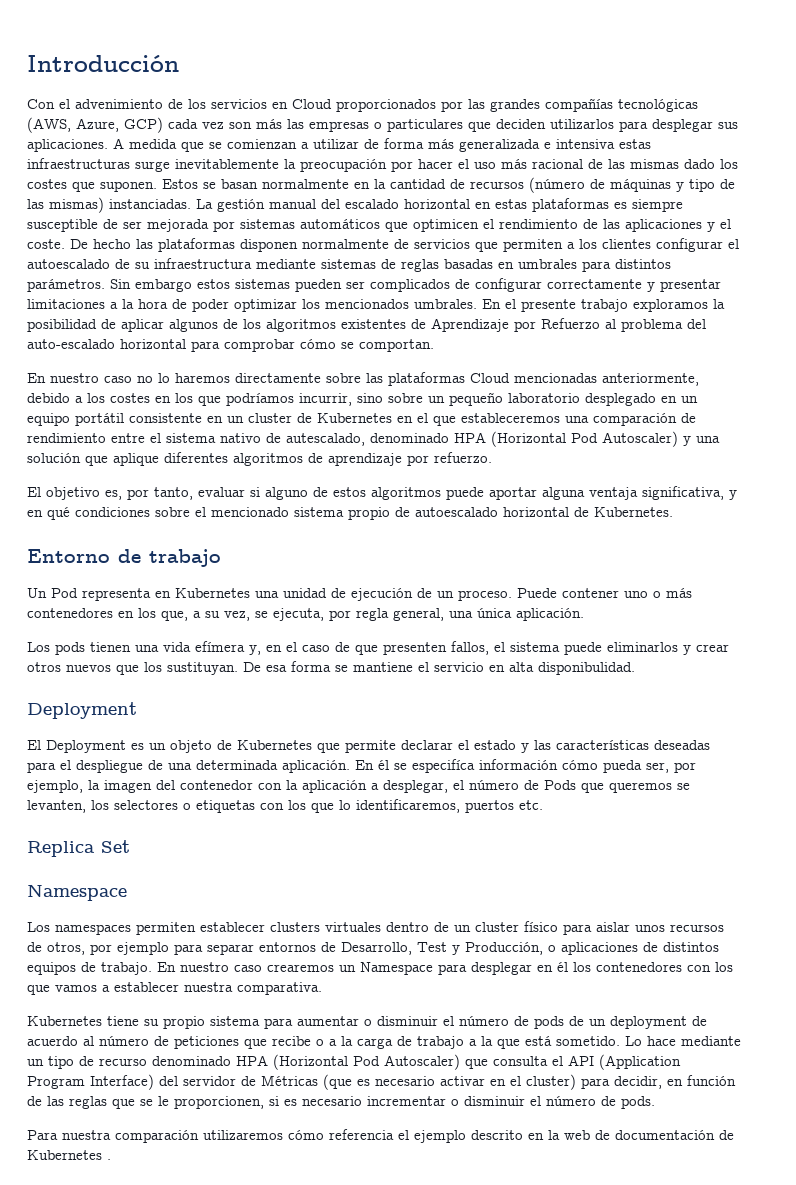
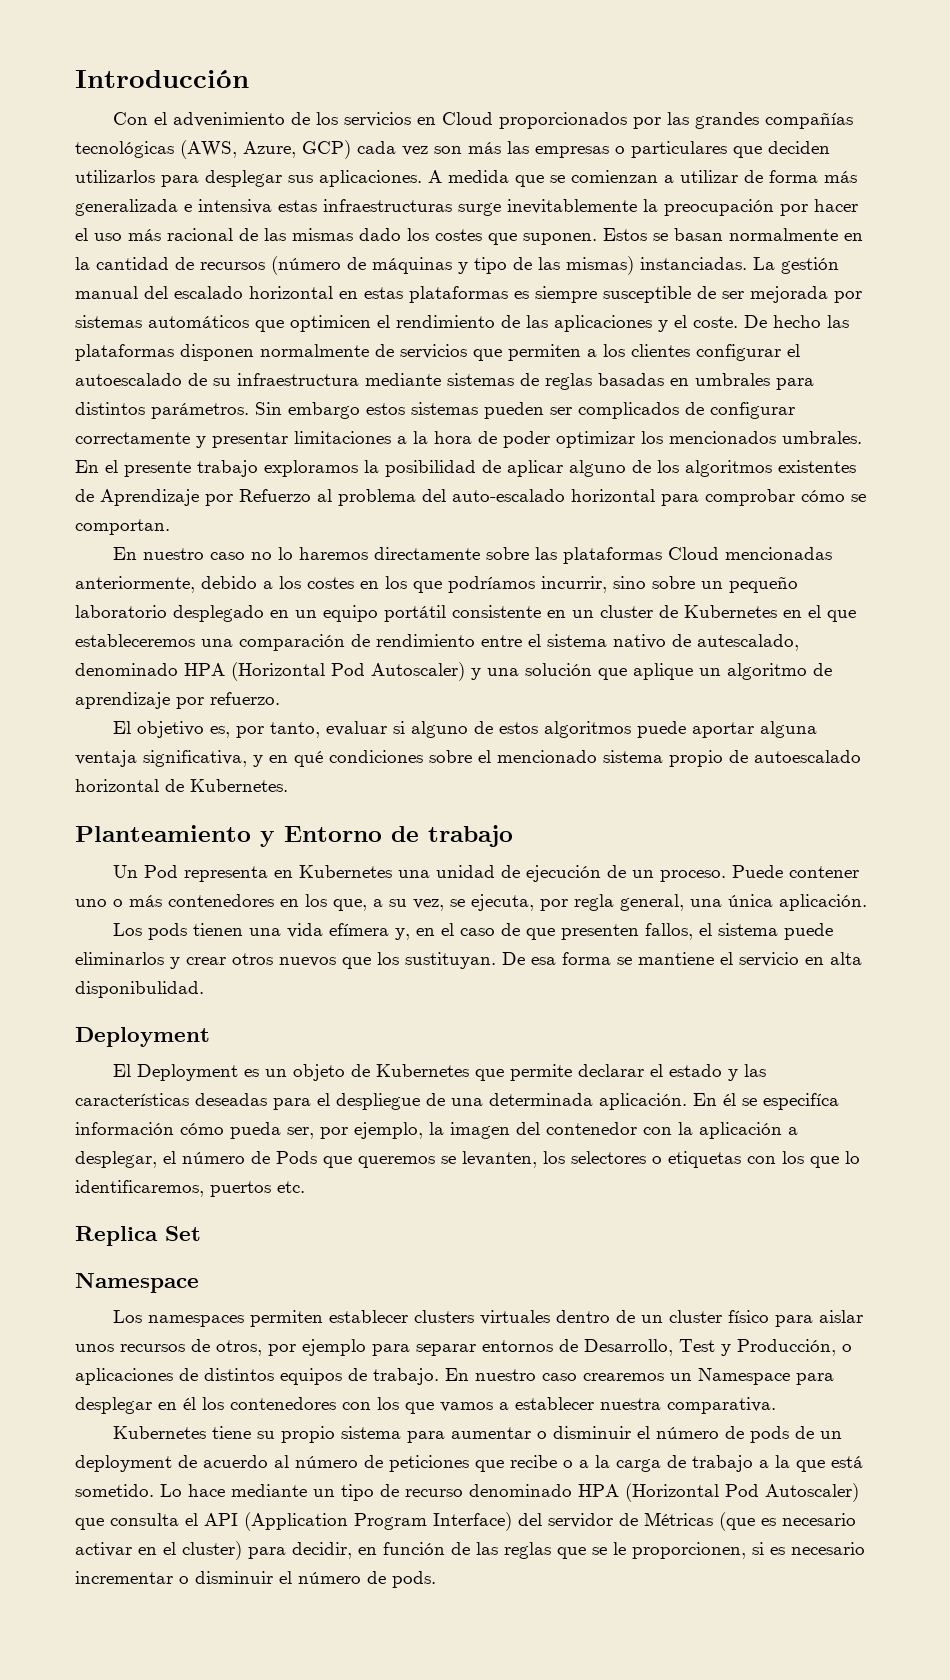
[169,319,218,332] algunos -> [569,460,626,477] alguno
[164,452,303,466] diferentes algoritmos -> [699,663,807,680] un algoritmo
(673, 512) none -> [75,825,275,847] Planteamiento y
[27,1129,734,1143] [27,1150,111,1160] // Para nuestra comparación utilizaremos cómo referencia el ejemplo descrito en la web de documentación de Kubernetes . -> (436, 1579) none

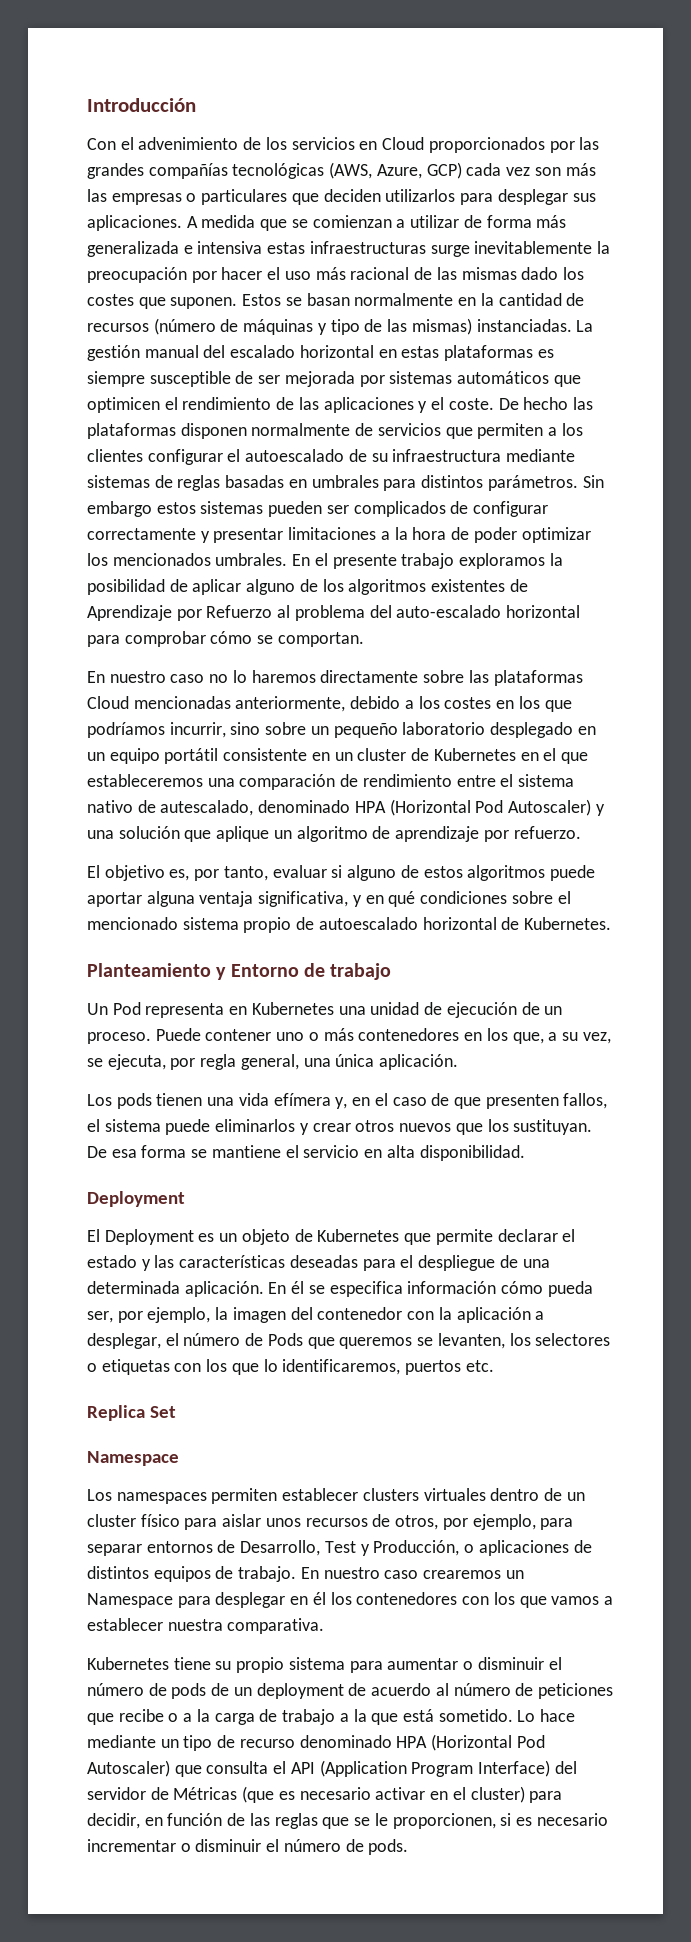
[75,981,204,998] disponibulidad. -> [419,1145,525,1161] disponibilidad.
[763,1093,839,1110] especifíca -> [329,1281,403,1297] especifica
[302,1339,366,1356] ejemplo -> [472,1514,536,1530] ejemplo,

